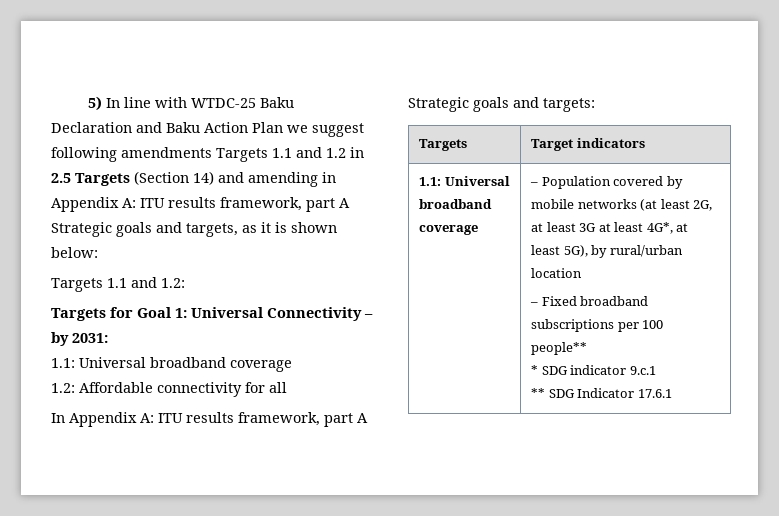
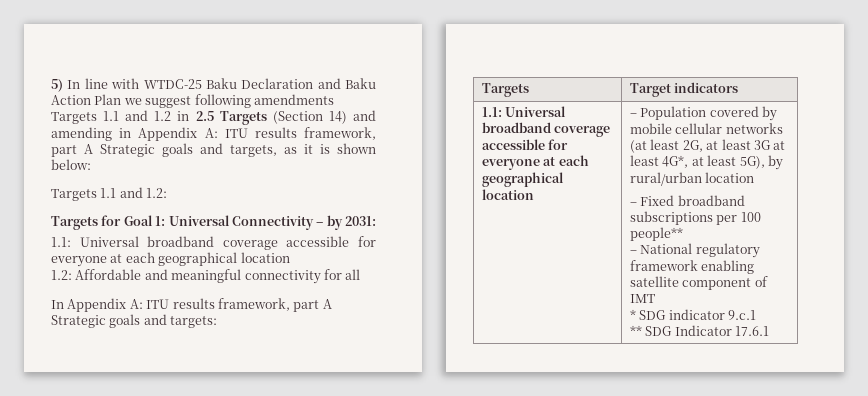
(292, 366) none -> [286,236,376,247] [51,252,290,267] accessible for everyone at each geographical location
(153, 387) none -> [144,269,242,283] and meaningful
(479, 230) none -> [482,139,569,150] [482,155,589,170] [482,172,565,187] [482,189,535,200] accessible for everyone at each geographical location
(575, 204) none -> [675,123,723,134] cellular
(588, 348) none -> [630,243,760,258] [630,260,755,274] [630,276,768,290] [630,294,656,303] // – National regulatory framework enabling satellite component of IMT

